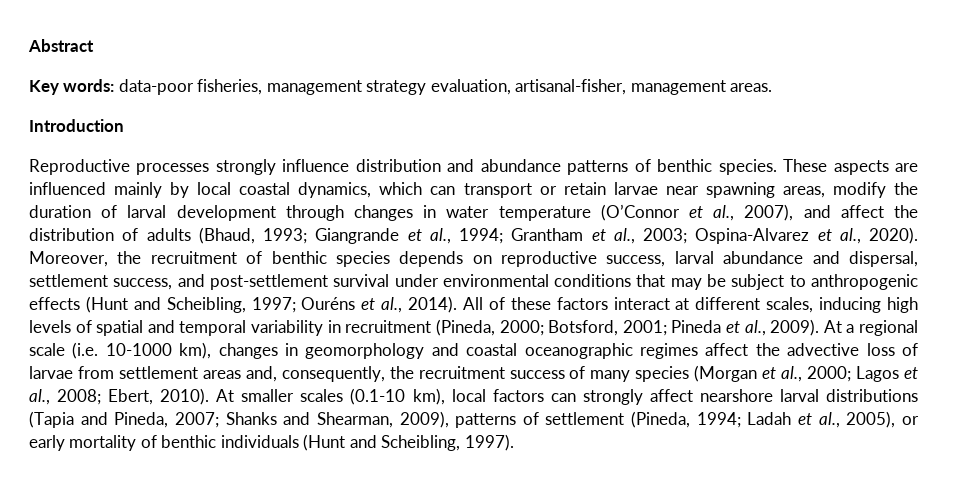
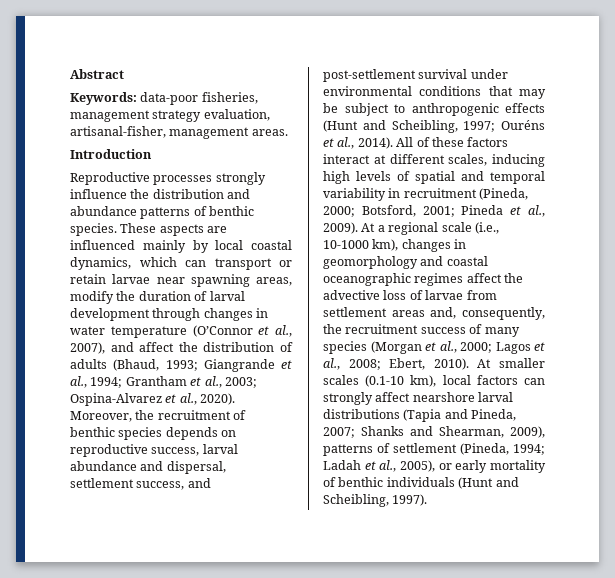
[29,79,115,95] Key words: -> [70,92,137,105] Keywords:
(350, 165) none -> [130,189,150,199] the
[72,342,99,359] (i.e. -> [474,222,499,234] (i.e.,

